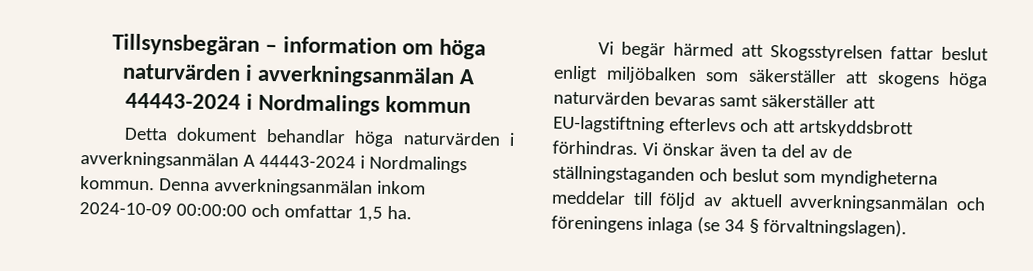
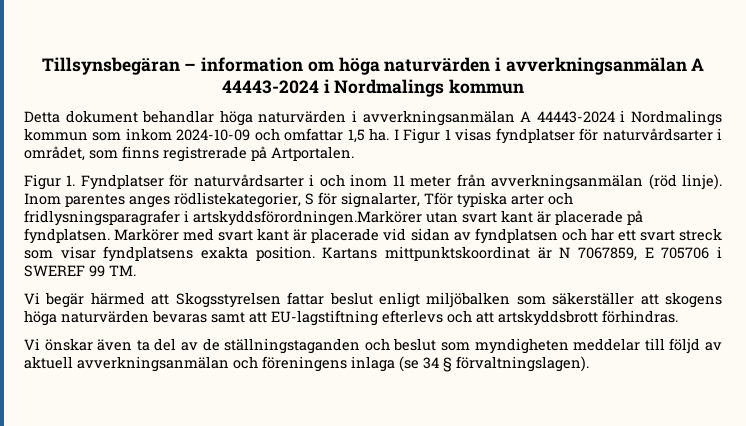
[80,176,373,197] kommun. Denna avverkningsanmälan -> [24,128,122,141] kommun som
[175,203,247,217] 00:00:00 -> (251, 135) none
(412, 212) none -> [393,128,722,144] [24,146,354,162] [24,174,722,190] [24,192,573,208] [24,210,643,226] [24,228,723,244] [24,246,722,262] [24,265,136,277] I Figur 1 visas fyndplatser för naturvårdsarter i området, som finns registrerade på Artportalen. // Figur 1. Fyndplatser för naturvårdsarter i och inom 11 meter från avverkningsanmälan (röd linje). Inom parentes anges rödlistekategorier, S för signalarter, Tför typiska arter och fridlysningsparagrafer i artskyddsförordningen.Markörer utan svart kant är placerade på fyndplatsen. Markörer med svart kant är placerade vid sidan av fyndplatsen och har ett svart streck som visar fyndplatsens exakta position. Kartans mittpunktskoordinat är N 7067859, E 705706 i SWEREF 99 TM.
[760,93,849,109] säkerställer -> (245, 317) none
(638, 147) none -> (678, 316) //
[819,169,938,188] myndigheterna -> [474,338,569,354] myndigheten

